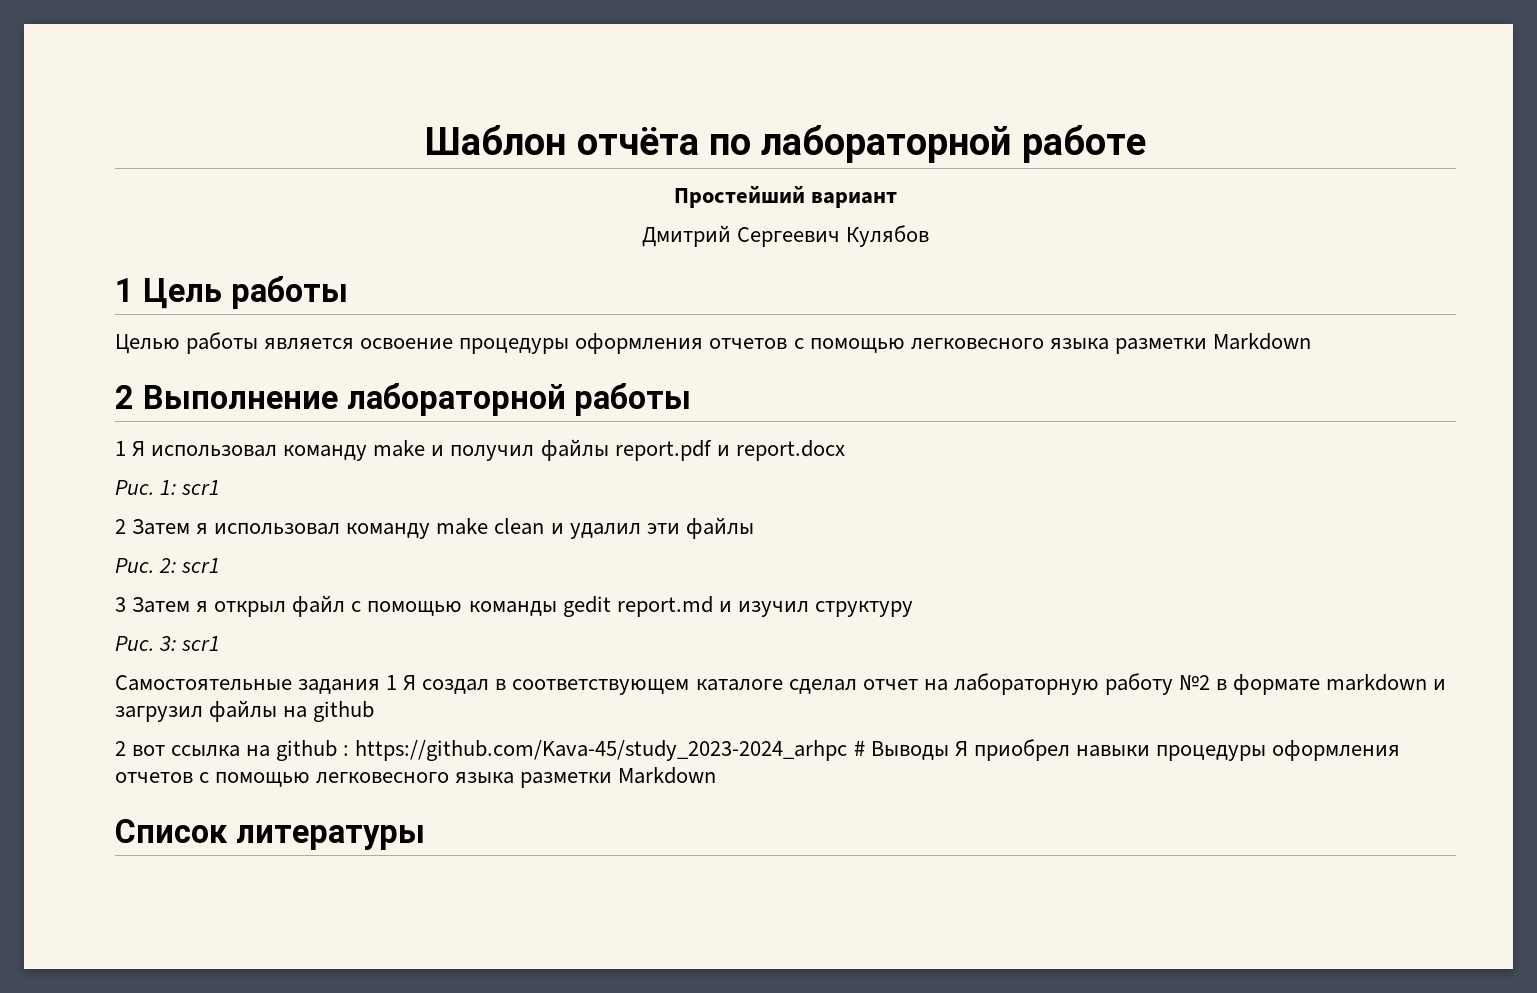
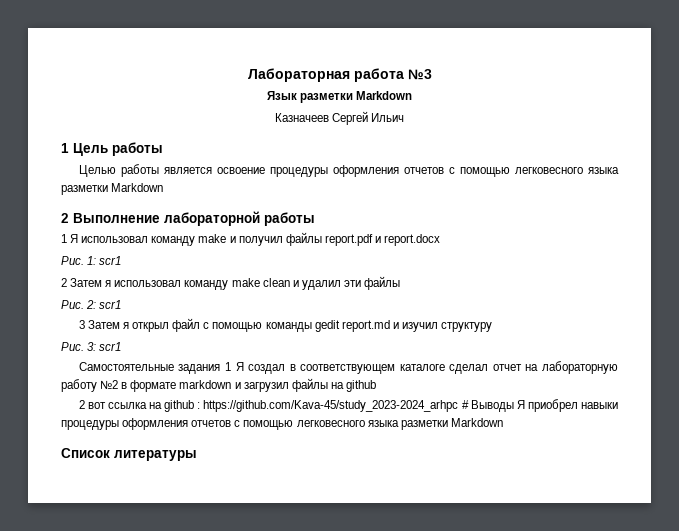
[425,125,1146,163] [673,186,898,208] [641,225,930,247] Шаблон отчёта по лабораторной работе // Простейший вариант // Дмитрий Сергеевич Кулябов -> [247,68,432,82] [266,91,413,103] [274,111,405,125] Лабораторная работа №3 // Язык разметки Markdown // Казначеев Сергей Ильич

